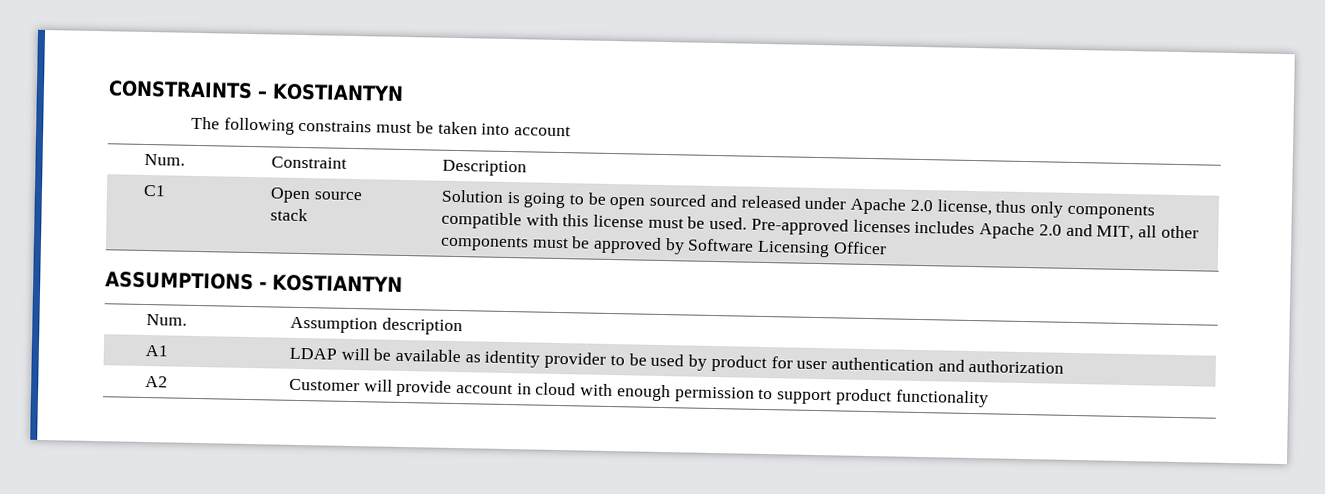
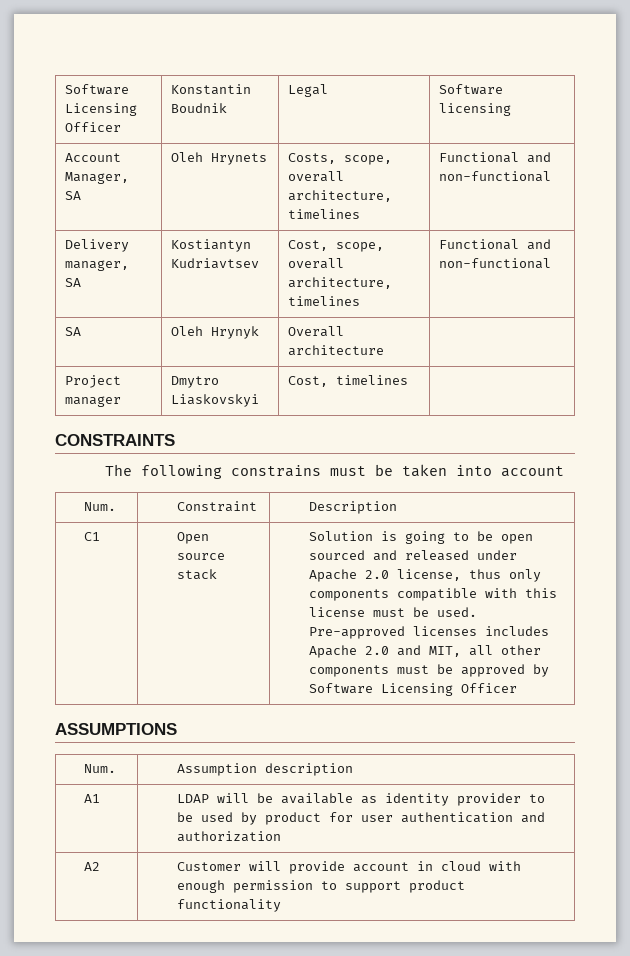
(108, 90) none -> [64,84,129,95] [64,103,137,116] [64,122,121,132] [170,84,251,95] [170,103,227,113] [287,84,328,97] [438,84,503,95] [438,103,511,116] [64,153,121,162] [64,172,129,184] [64,191,81,200] [170,152,267,165] [287,153,392,165] [287,171,344,182] [287,190,392,202] [287,209,360,219] [438,152,551,163] [438,171,551,182] [64,239,129,252] [64,260,129,271] [64,278,81,287] [170,239,251,252] [170,258,259,269] [287,240,384,252] [287,258,344,269] [287,277,392,289] [287,296,360,306] [438,239,551,250] [438,258,551,269] [64,327,81,336] [170,326,259,339] [287,326,344,337] [287,345,384,356] [64,375,121,388] [64,396,121,407] [170,376,219,388] [170,394,259,407] [287,375,408,387] Software Licensing Officer | Konstantin Boudnik | Legal | Software licensing // Account Manager, SA | Oleh Hrynets | Costs, scope, overall architecture, timelines | Functional and non-functional // Delivery manager, SA | Kostiantyn Kudriavtsev | Cost, scope, overall architecture, timelines | Functional and non-functional // SA | Oleh Hrynyk | Overall architecture | // Project manager | Dmytro Liaskovskyi | Cost, timelines | //
[257,83,404,102] – KOSTIANTYN -> (175, 440) none
[258,274,403,293] - KOSTIANTYN -> (177, 729) none

